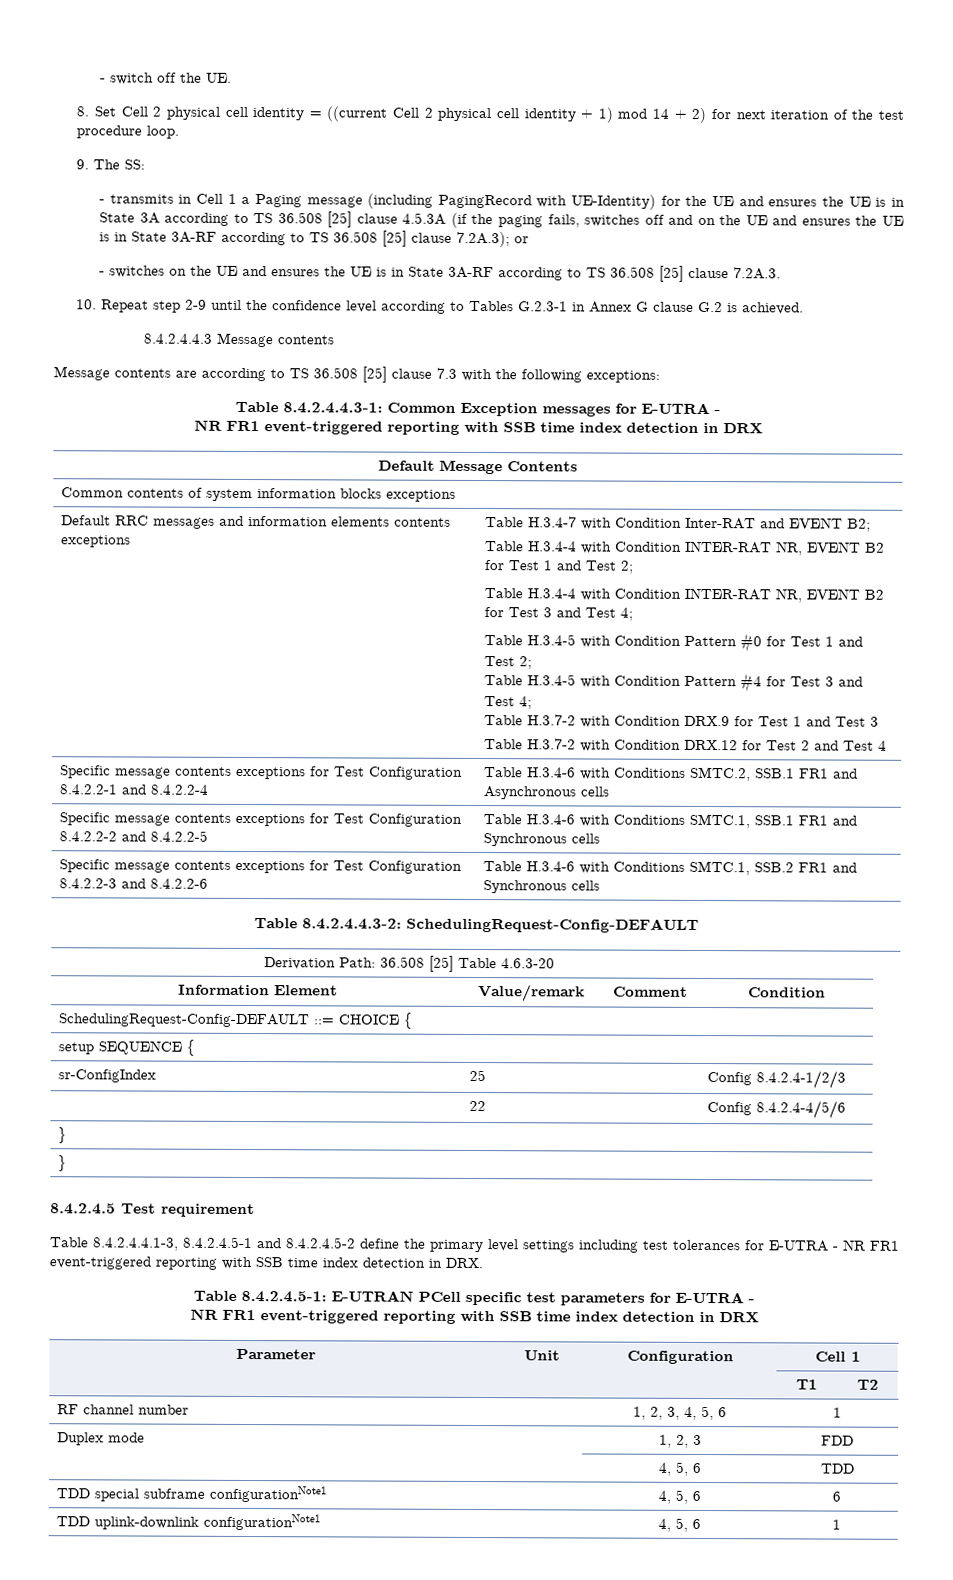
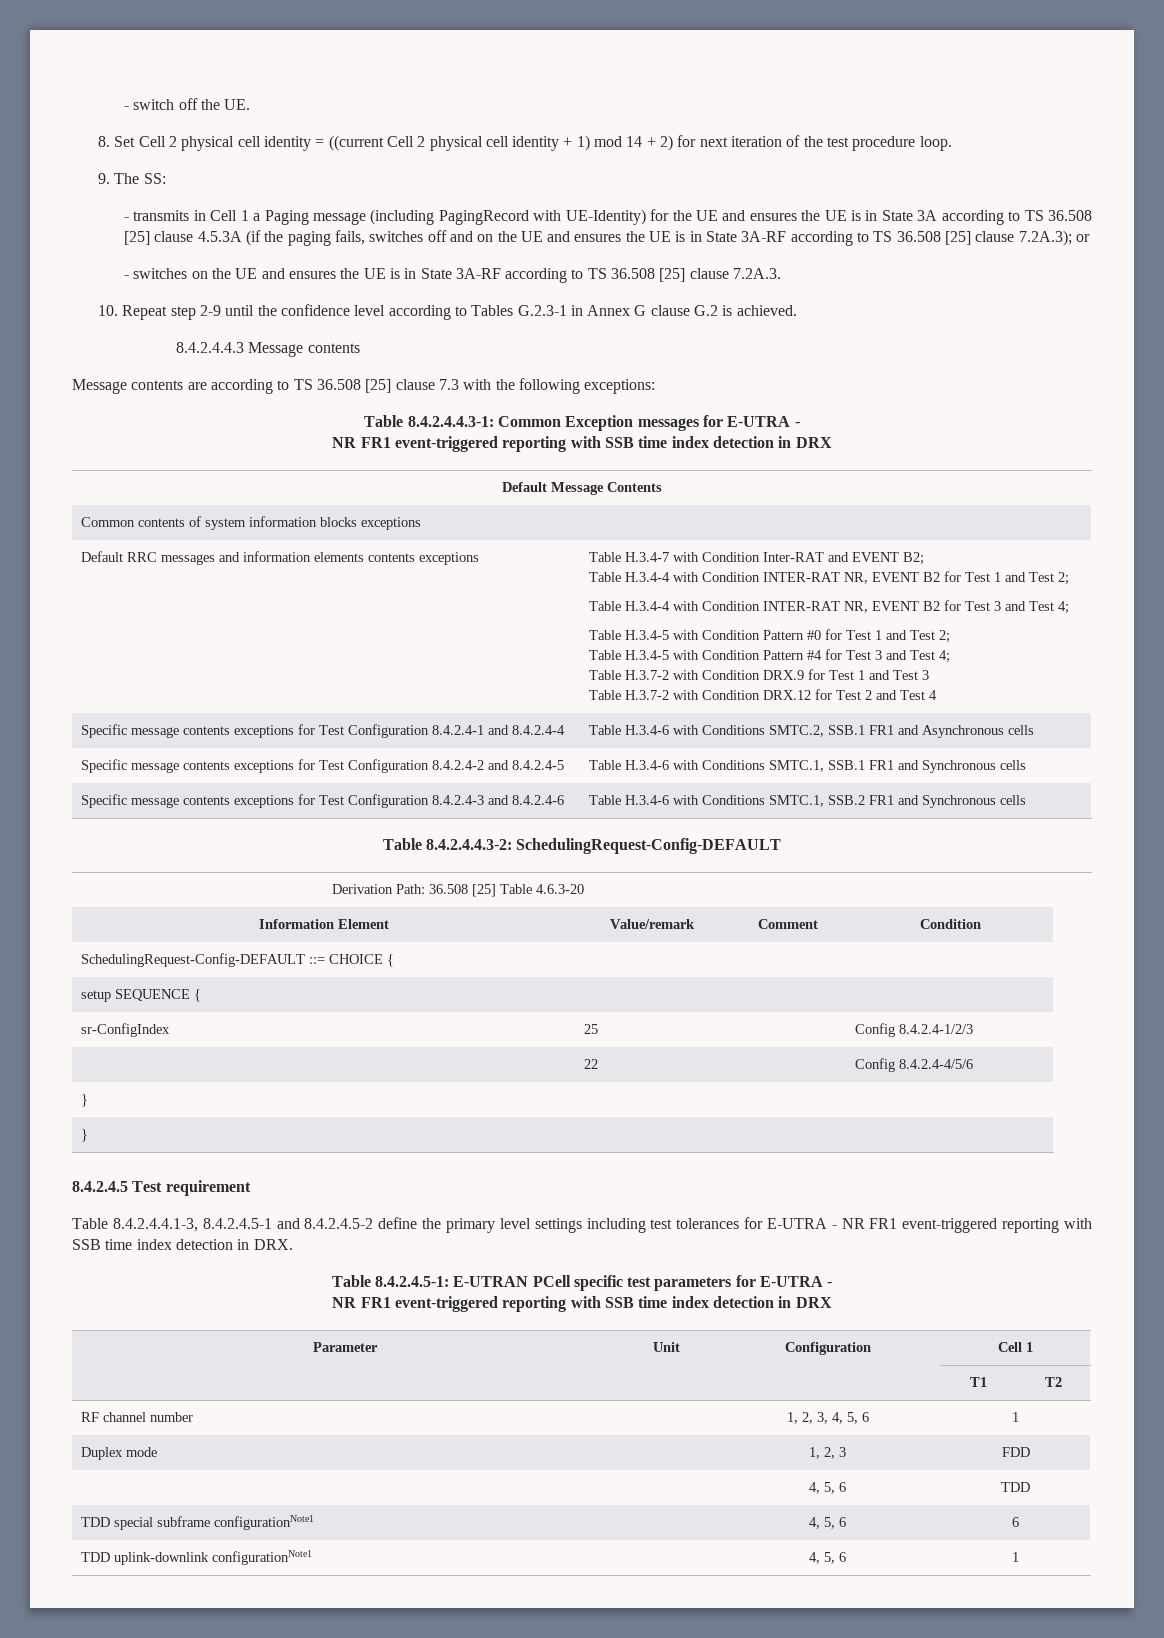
[59,784,210,795] 8.4.2.2-1 and 8.4.2.2-4 -> [431,725,565,735] 8.4.2.4-1 and 8.4.2.4-4
[59,830,209,842] 8.4.2.2-2 and 8.4.2.2-5 -> [431,760,564,770] 8.4.2.4-2 and 8.4.2.4-5
[59,878,209,889] 8.4.2.2-3 and 8.4.2.2-6 -> [431,795,564,805] 8.4.2.4-3 and 8.4.2.4-6

